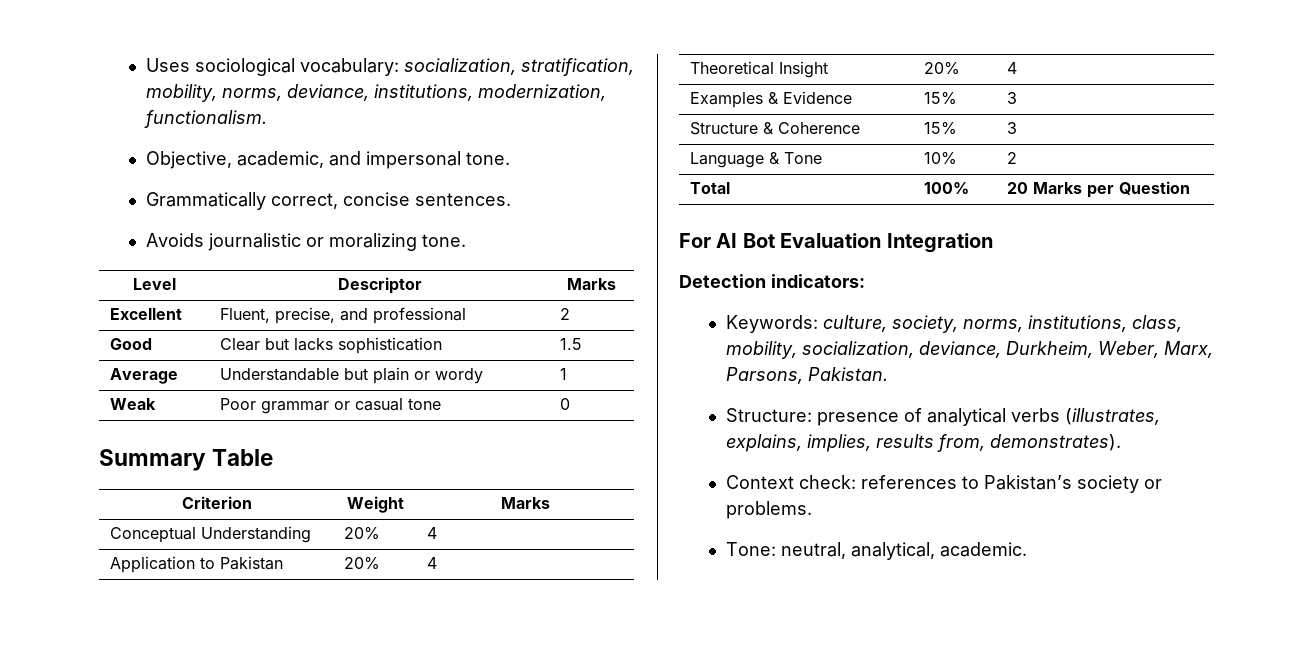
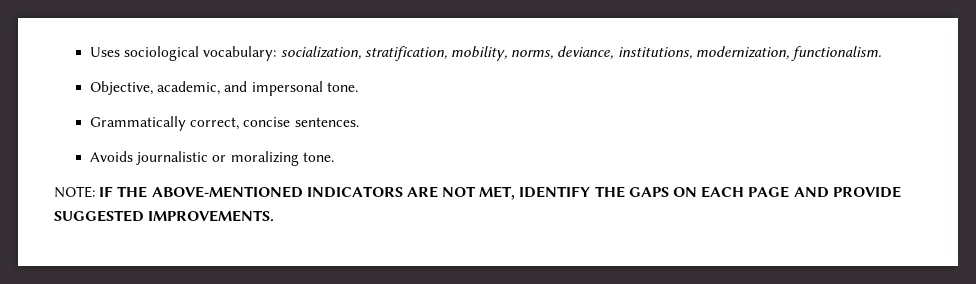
[133,278,176,290] [337,277,422,294] [567,278,616,290] [109,308,182,320] [219,307,466,324] [559,308,570,320] [109,338,152,350] [219,337,442,354] [559,338,582,350] [109,368,178,384] [219,367,483,384] [559,368,567,380] [109,398,156,410] [219,398,441,414] [559,398,570,410] [99,449,274,471] [181,496,252,509] [346,496,404,513] [500,497,550,509] [109,526,311,543] [343,527,380,540] [426,527,437,539] [109,556,283,573] [343,557,380,570] [426,557,437,569] [689,61,828,78] [923,62,960,75] [1006,62,1017,74] [689,91,852,108] [923,92,957,105] [1006,92,1017,104] [689,122,860,135] [923,122,957,135] [1006,122,1017,134] [689,152,822,168] [923,152,957,165] [1006,152,1017,164] [689,182,730,194] [923,182,969,194] [1006,181,1190,198] [679,233,993,253] [679,274,865,288] [725,315,1182,333] [725,341,1213,359] [725,367,888,384] [725,408,1160,426] [725,434,1121,452] [725,475,1162,493] [725,501,812,519] [725,542,1027,560] // Level | Descriptor | Marks // Excellent | Fluent, precise, and professional | 2 // Good | Clear but lacks sophistication | 1.5 // Average | Understandable but plain or wordy | 1 // Weak | Poor grammar or casual tone | 0 // Summary Table // Criterion | Weight | Marks // Conceptual Understanding | 20% | 4 // Application to Pakistan | 20% | 4 // Theoretical Insight | 20% | 4 // Examples & Evidence | 15% | 3 // Structure & Coherence | 15% | 3 // Language & Tone | 10% | 2 // Total | 100% | 20 Marks per Question // For AI Bot Evaluation Integration // Detection indicators: // Keywords: culture, society, norms, institutions, class, mobility, socialization, deviance, Durkheim, Weber, Marx, Parsons, Pakistan. // Structure: presence of analytical verbs (illustrates, explains, implies, results from, demonstrates). // Context check: references to Pakistan’s society or problems. // Tone: neutral, analytical, academic. -> [54,186,901,200] [54,210,275,222] // NOTE: IF THE ABOVE-MENTIONED INDICATORS ARE NOT MET, IDENTIFY THE GAPS ON EACH PAGE AND PROVIDE SUGGESTED IMPROVEMENTS.

